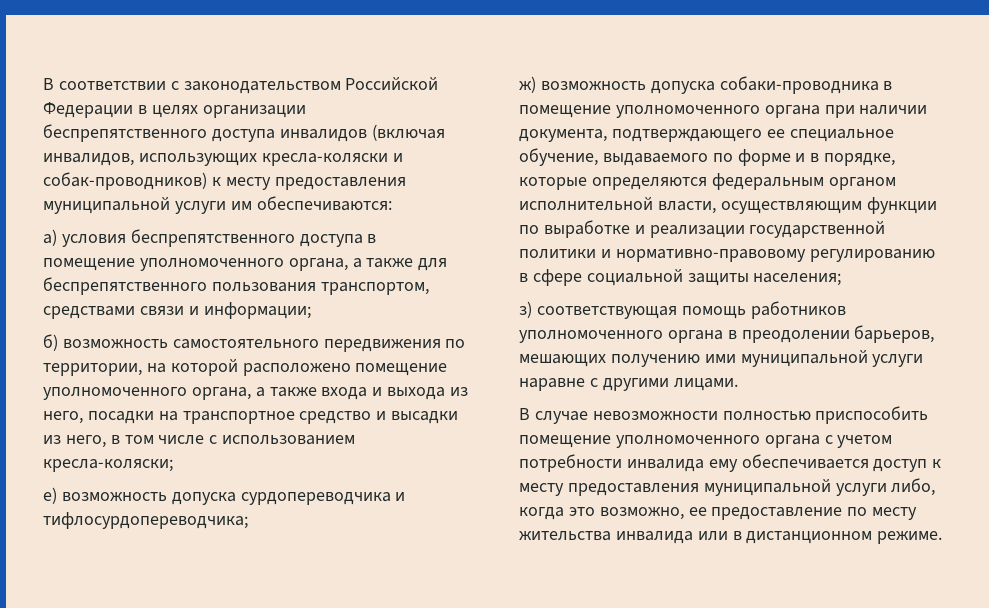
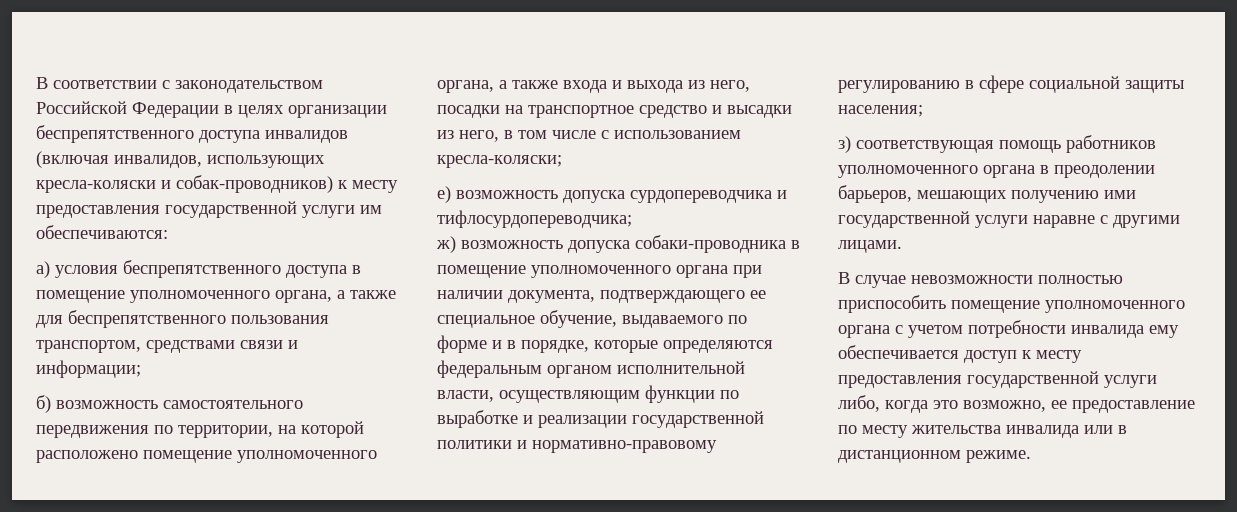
[43,197,170,214] муниципальной -> [165,201,297,218] государственной
[740,350,868,367] муниципальной -> [838,211,970,228] государственной
[703,479,831,496] муниципальной -> [967,371,1099,388] государственной

